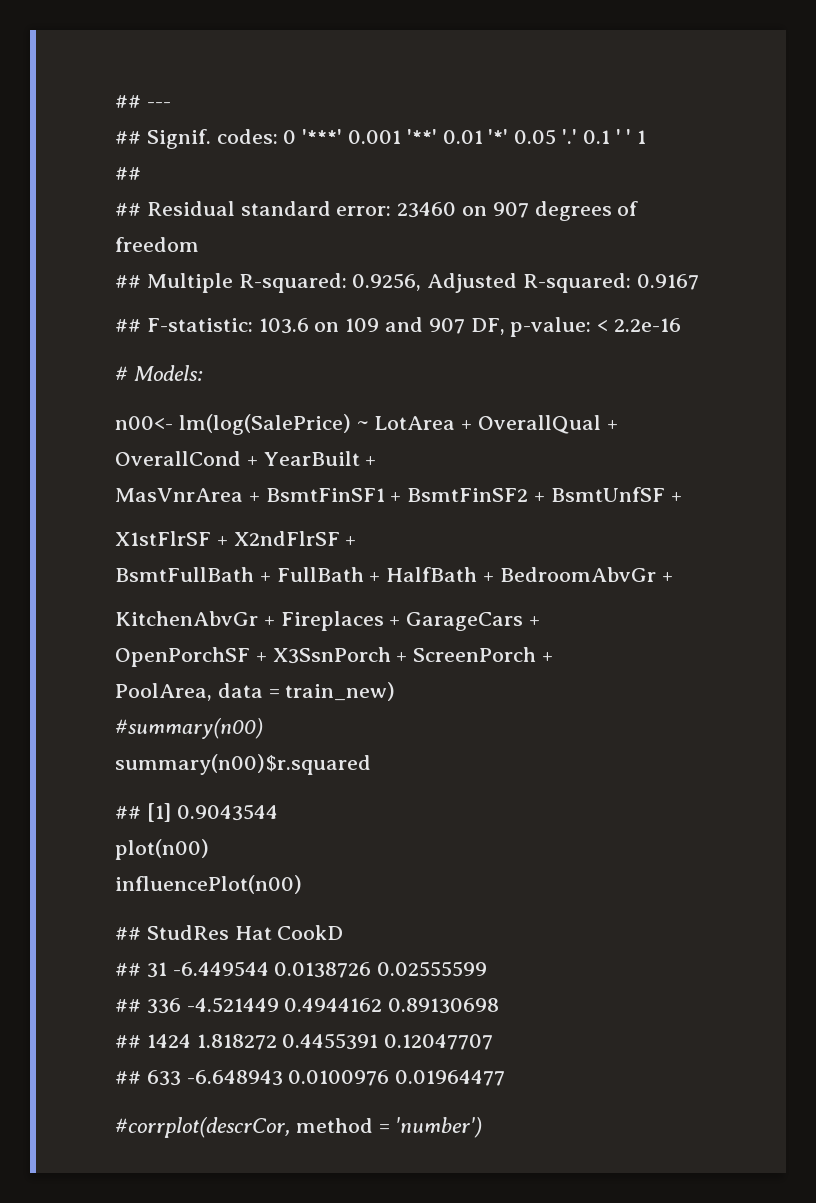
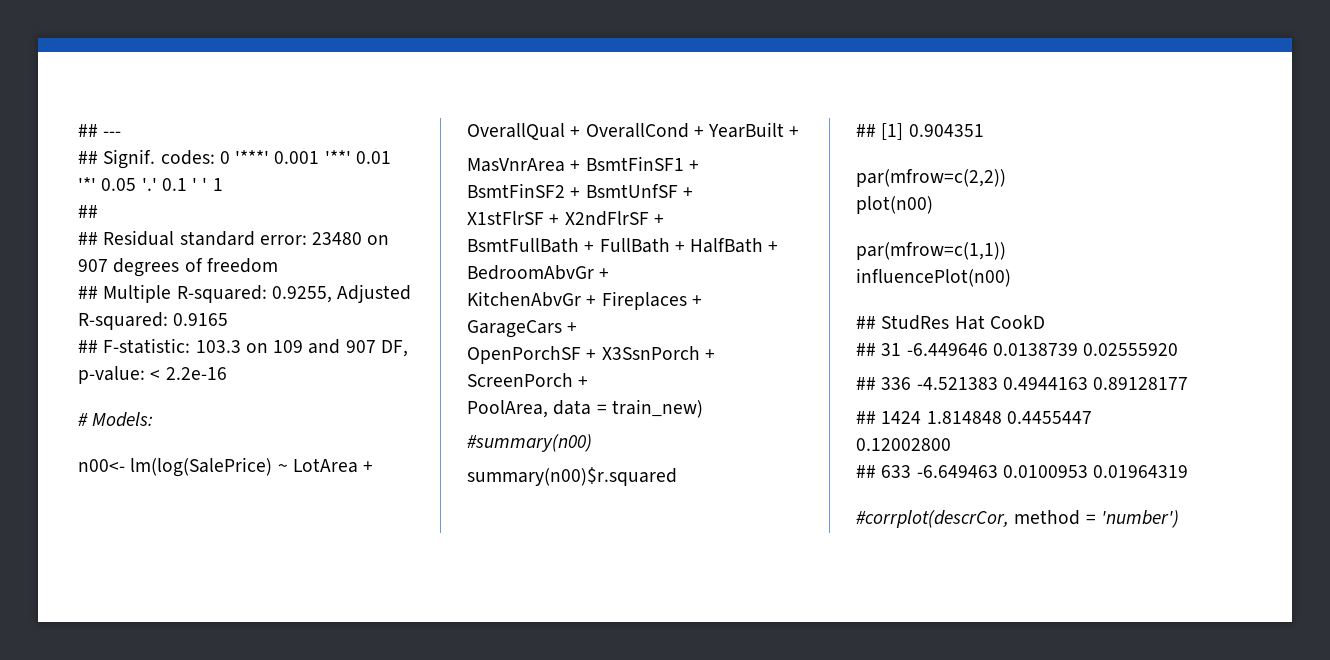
[397,202,457,218] 23460 -> [312,232,363,245] 23480
[352,273,422,291] 0.9256, -> [271,286,332,303] 0.9255,
[636,274,699,290] 0.9167 -> [173,313,229,326] 0.9165
[258,318,309,334] 103.6 -> [195,340,241,353] 103.3
[176,804,278,821] 0.9043544 -> [908,124,984,137] [856,169,1006,187] 0.904351 // par(mfrow=c(2,2))
(209, 849) none -> [856,242,1006,260] // par(mfrow=c(1,1))
[172,961,488,978] -6.449544 0.0138726 0.02555599 -> [906,343,1179,356] -6.449646 0.0138739 0.02555920
[186,997,500,1014] -4.521449 0.4944162 0.89130698 -> [916,377,1189,390] -4.521383 0.4944163 0.89128177
[196,1033,494,1050] 1.818272 0.4455391 0.12047707 -> [926,411,1092,424] [856,438,951,451] 1.814848 0.4455447 0.12002800
[186,1070,506,1086] -6.648943 0.0100976 0.01964477 -> [916,465,1189,478] -6.649463 0.0100953 0.01964319

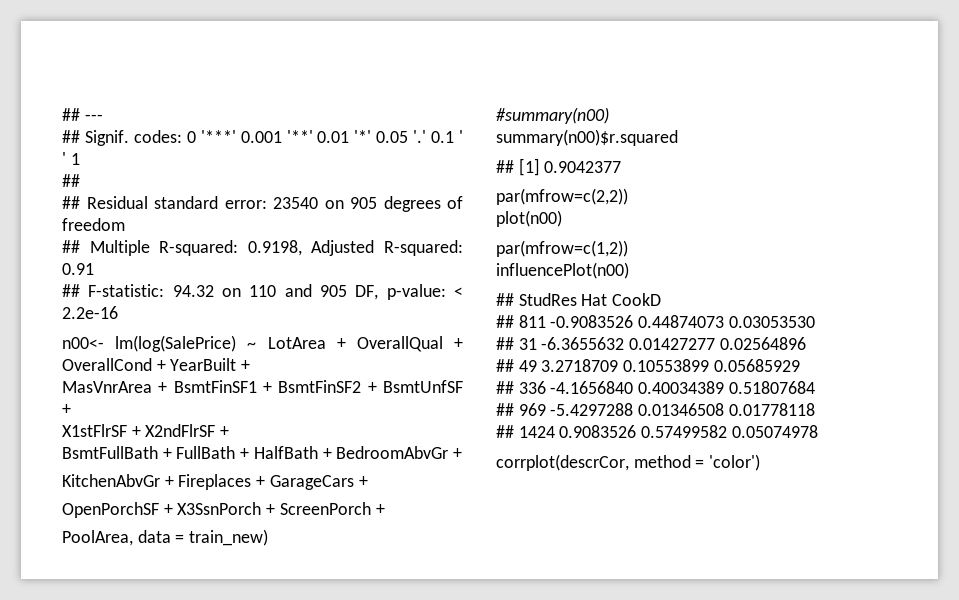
[312,232,390,245] [78,259,108,272] 23480 on 907 -> [273,197,377,209] 23540 on 905
[271,286,332,303] 0.9255, -> [247,240,302,256] 0.9198,
[173,313,229,326] 0.9165 -> [62,263,94,275] 0.91
[195,339,376,354] 103.3 on 109 and 907 -> [172,284,348,297] 94.32 on 110 and 905
[78,412,154,427] // # Models: -> (118, 312) none
[908,124,984,137] 0.904351 -> [544,161,622,173] 0.9042377
[856,242,1006,260] par(mfrow=c(1,1)) -> [496,240,628,257] par(mfrow=c(1,2))
[881,343,1179,356] [856,377,1189,390] [856,411,1092,424] [856,438,951,451] [856,465,1189,478] [856,510,1009,528] 31 -6.449646 0.0138739 0.02555920 // ## 336 -4.521383 0.4944163 0.89128177 // ## 1424 1.814848 0.4455447 0.12002800 // ## 633 -6.649463 0.0100953 0.01964319 // #corrplot(descrCor, -> [518,315,815,328] [496,337,806,350] [496,359,800,372] [496,381,815,394] [496,403,815,416] [496,425,818,438] [496,454,629,471] 811 -0.9083526 0.44874073 0.03053530 // ## 31 -6.3655632 0.01427277 0.02564896 // ## 49 3.2718709 0.10553899 0.05685929 // ## 336 -4.1656840 0.40034389 0.51807684 // ## 969 -5.4297288 0.01346508 0.01778118 // ## 1424 0.9083526 0.57499582 0.05074978 // corrplot(descrCor,
[1100,510,1179,528] 'number') -> [709,454,761,471] 'color')

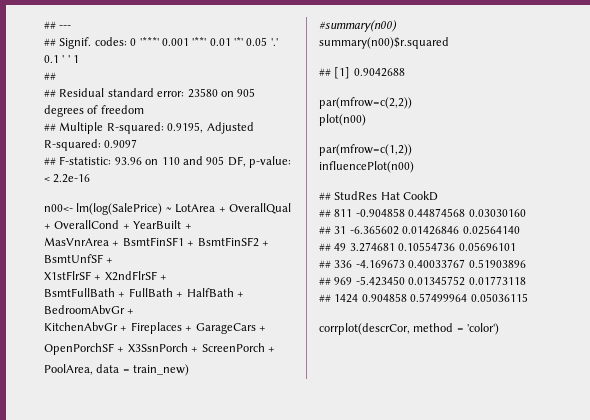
[273,197,318,209] 23540 -> [187,88,218,98] 23580
[247,240,302,256] 0.9198, -> [167,122,204,133] 0.9195,
[62,263,94,275] 0.91 -> [104,139,138,148] 0.9097
[172,285,214,297] 94.32 -> [114,157,142,165] 93.96
[544,161,622,173] 0.9042377 -> [353,68,405,77] 0.9042688
[550,315,815,328] -0.9083526 0.44874073 0.03053530 -> [355,208,526,217] -0.904858 0.44874568 0.03030160
[541,337,806,350] -6.3655632 0.01427277 0.02564896 -> [349,225,520,235] -6.365602 0.01426846 0.02564140
[541,359,800,372] 3.2718709 0.10553899 0.05685929 -> [349,242,516,252] 3.274681 0.10554736 0.05696101
[550,381,815,394] -4.1656840 0.40034389 0.51807684 -> [355,259,526,268] -4.169673 0.40033767 0.51903896
[550,403,815,416] -5.4297288 0.01346508 0.01778118 -> [355,276,526,286] -5.423450 0.01345752 0.01773118
[559,425,818,438] 0.9083526 0.57499582 0.05074978 -> [361,293,528,302] 0.904858 0.57499964 0.05036115

